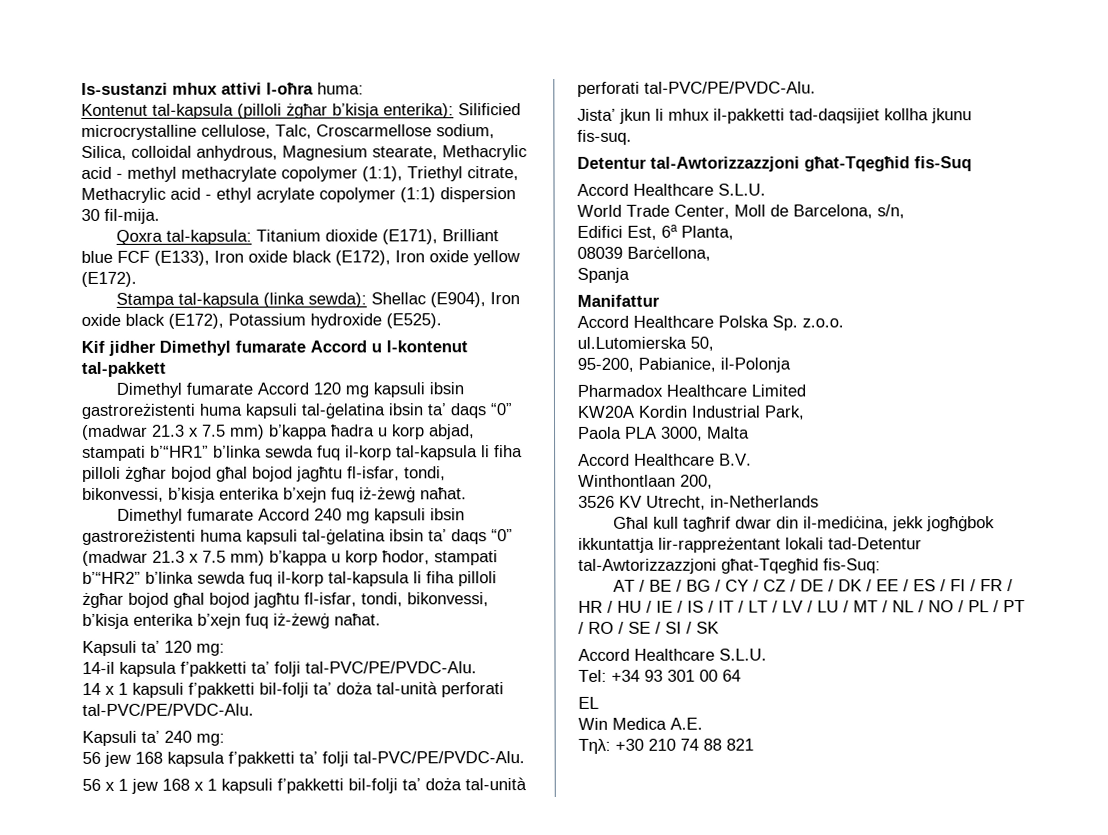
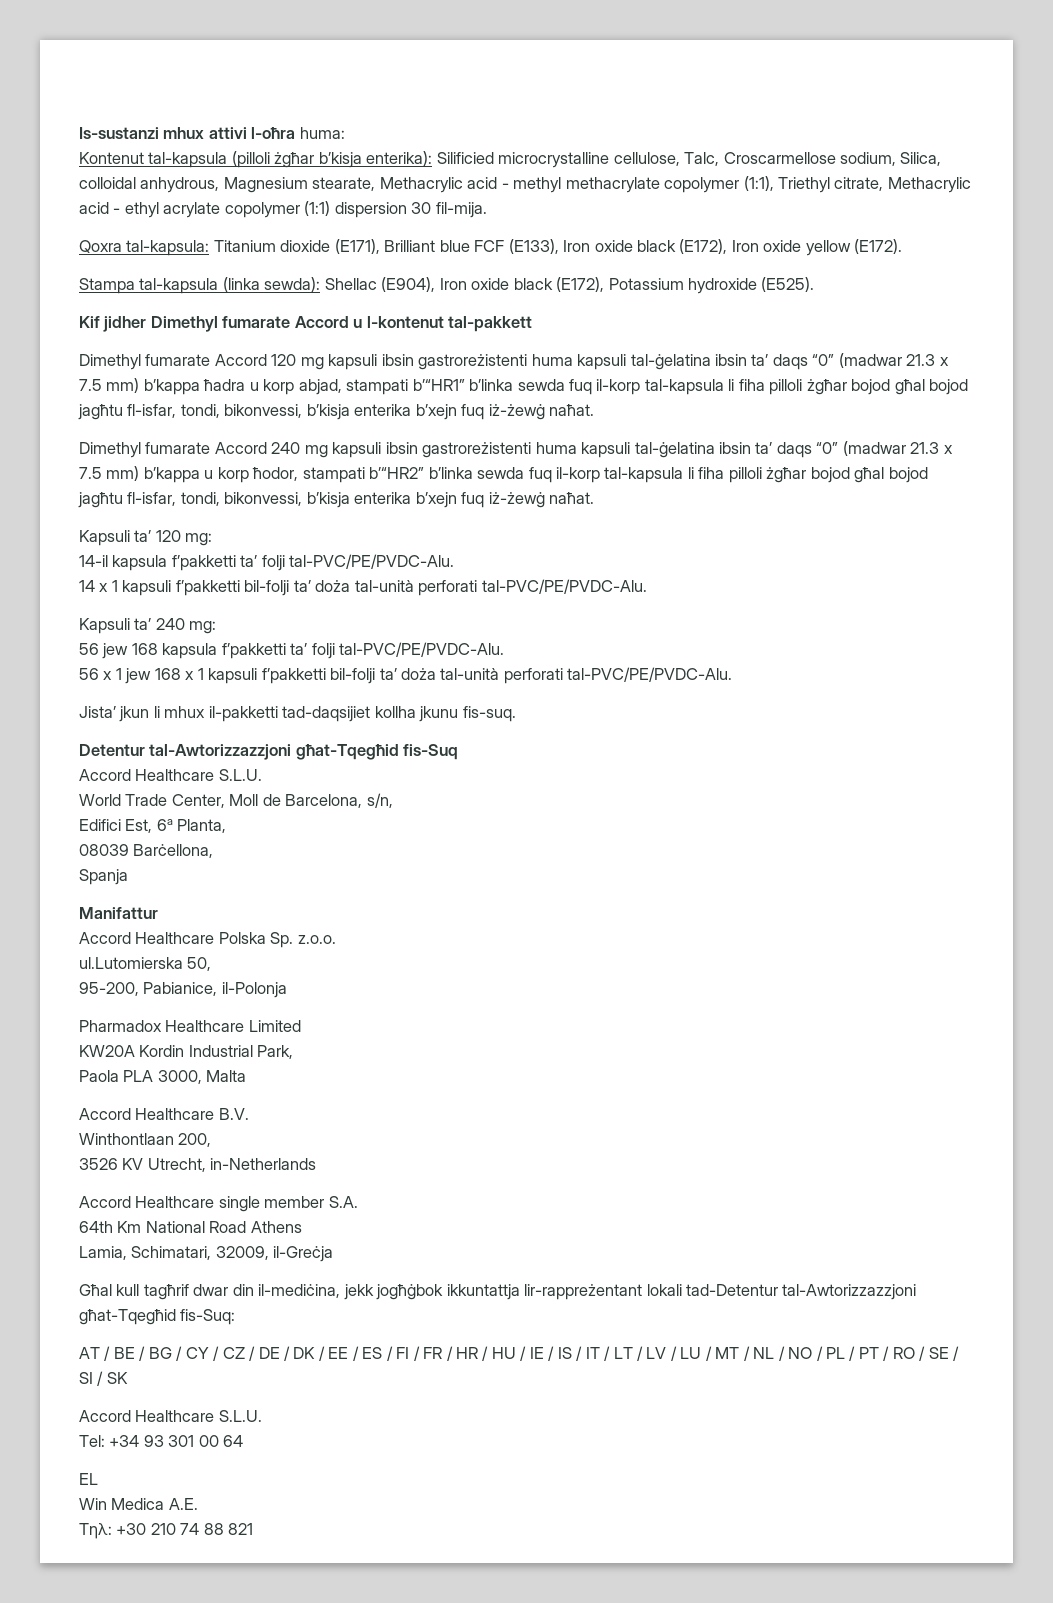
(819, 501) none -> [79,1196,358,1212] [79,1221,302,1233] [79,1246,334,1262] // Accord Healthcare single member S.A. // 64th Km National Road Athens // Lamia, Schimatari, 32009, il-Greċja

